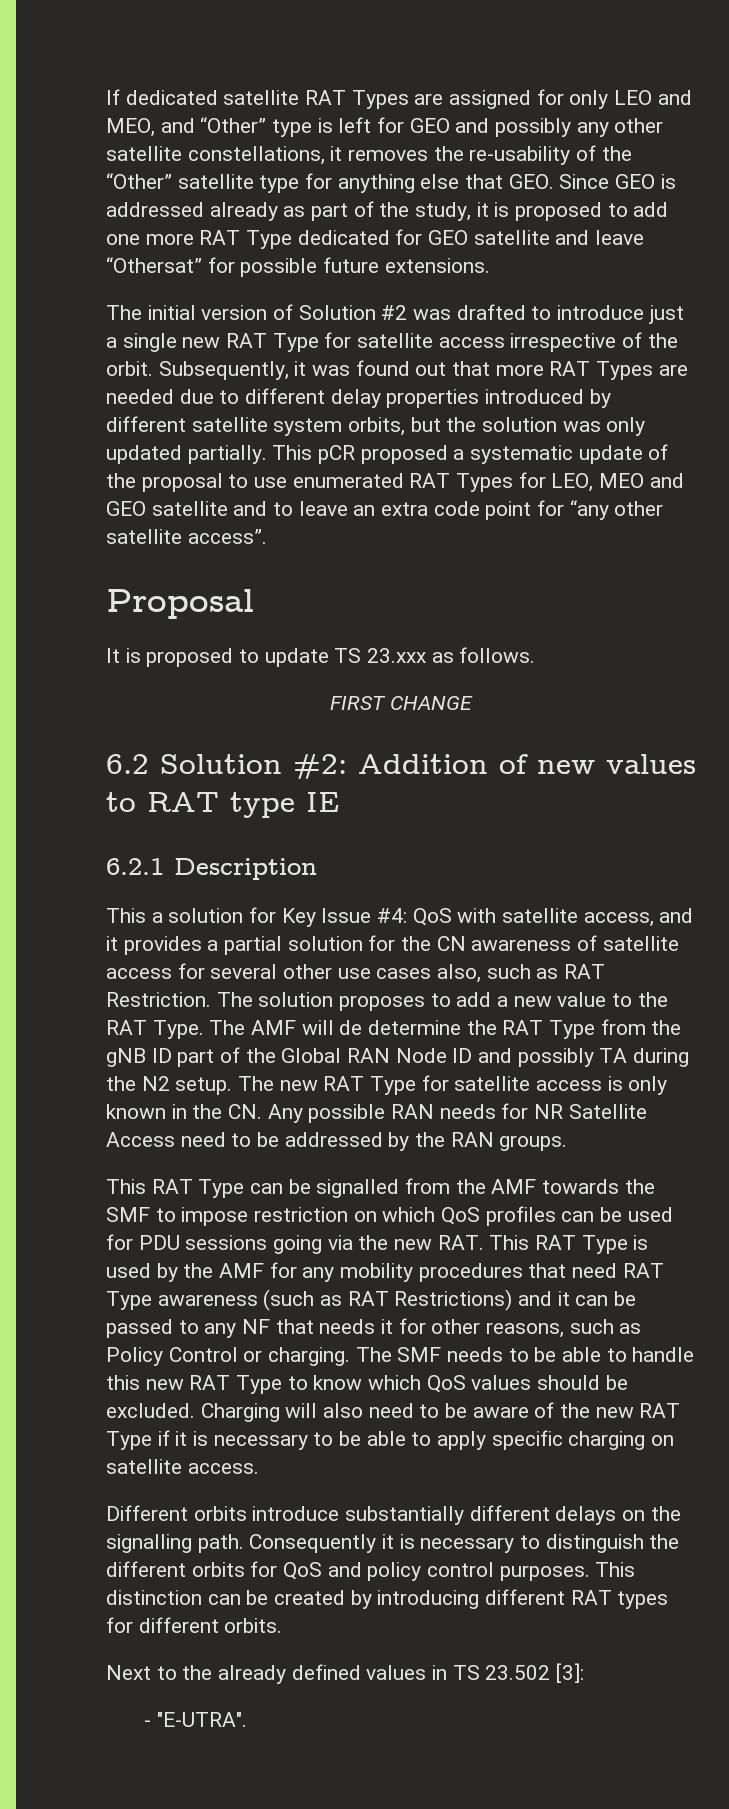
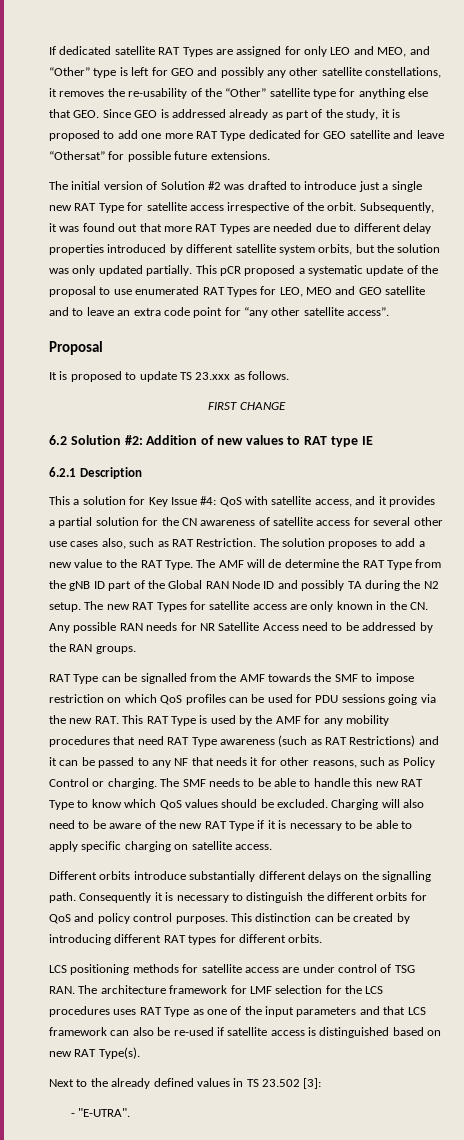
[370,1075,623,1095] Type for satellite access is -> [156,601,307,612] Types for satellite access are
[106,1179,146,1194] This -> (136, 650) none
(283, 1625) none -> [49,964,415,975] [49,985,384,994] [49,1006,426,1017] [49,1027,442,1038] [49,1047,140,1059] // LCS positioning methods for satellite access are under control of TSG RAN. The architecture framework for LMF selection for the LCS procedures uses RAT Type as one of the input parameters and that LCS framework can also be re-used if satellite access is distinguished based on new RAT Type(s).

